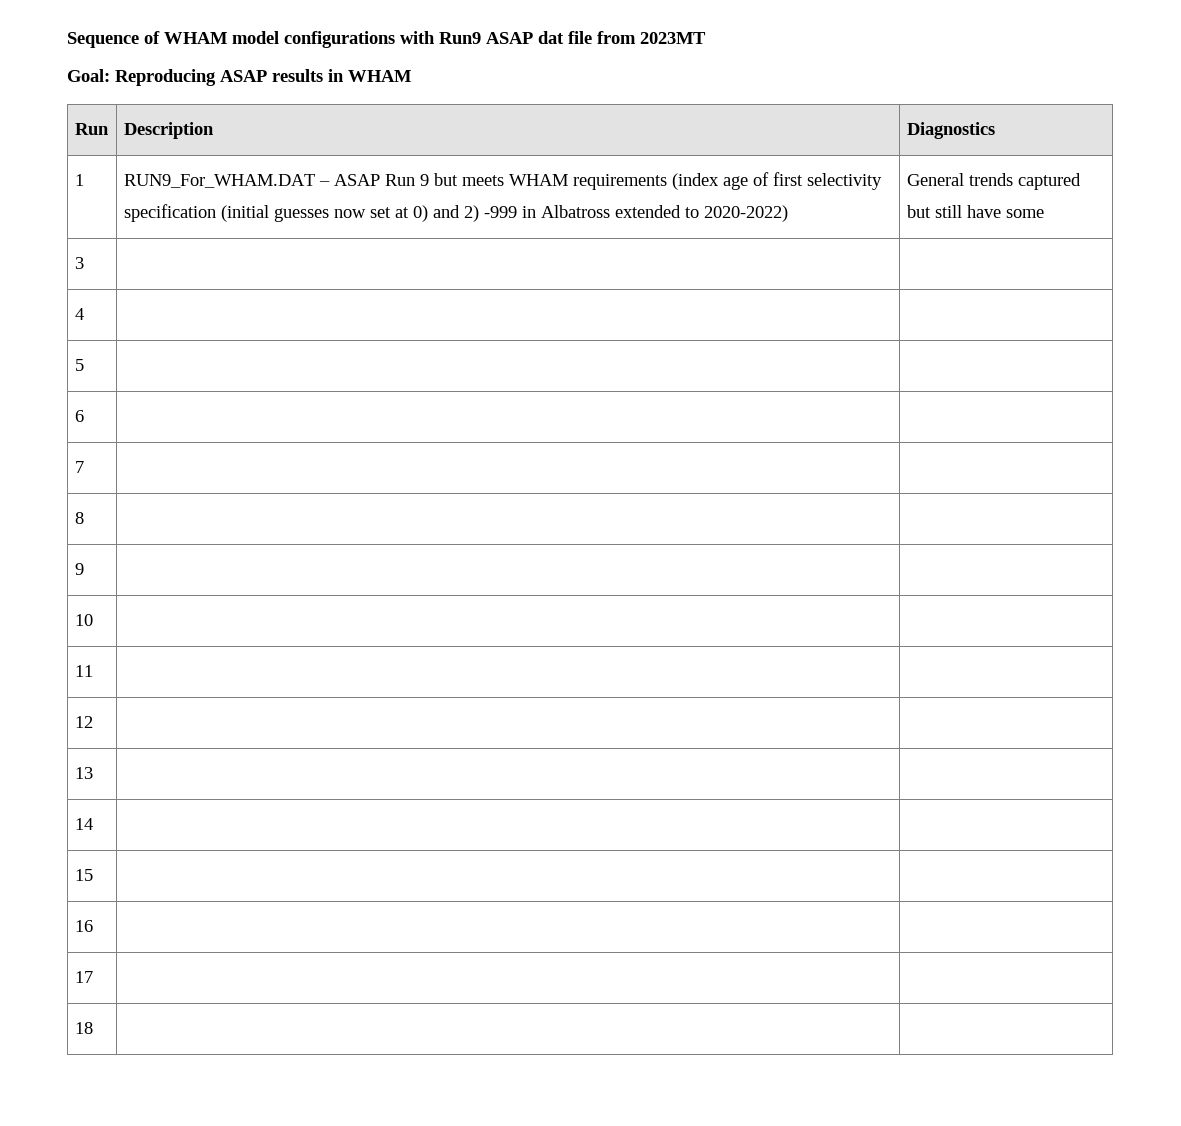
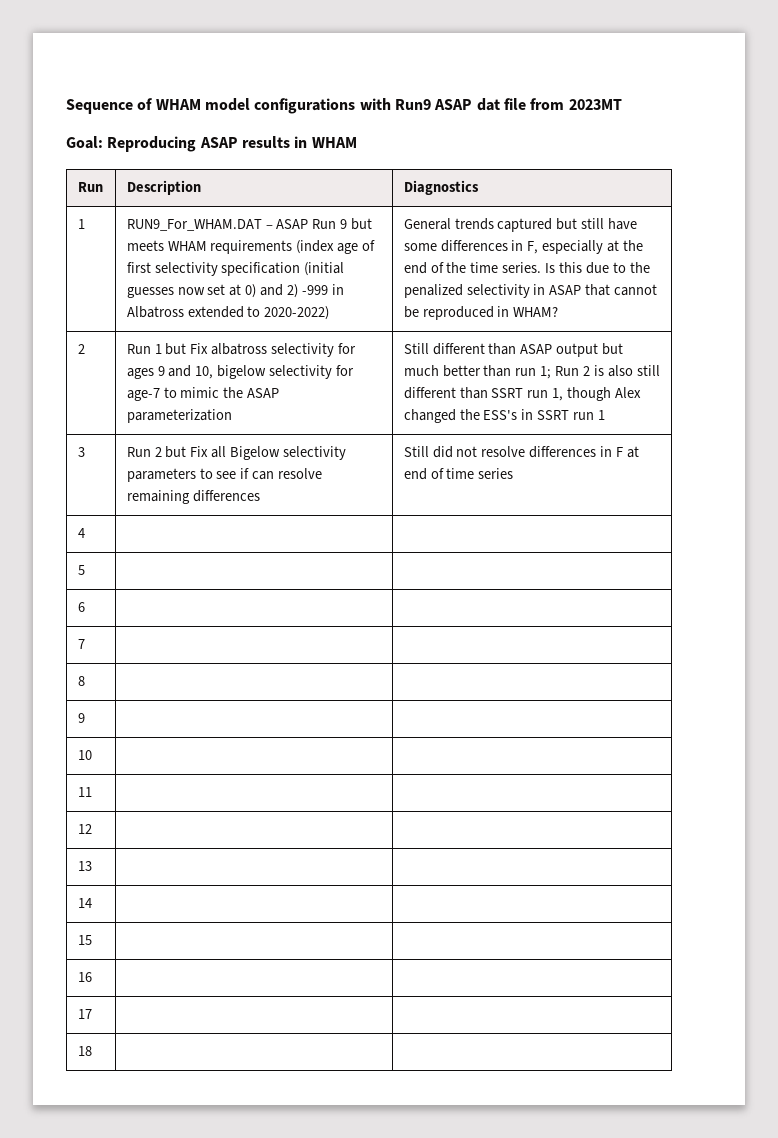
[74,257,84,269] // 3 | | -> [440,240,644,254] [403,262,650,274] [403,284,658,298] [403,306,559,320] [77,344,85,354] [126,343,357,357] [126,365,355,379] [126,387,280,401] [126,409,232,423] [403,343,624,357] [403,365,660,379] [403,387,642,401] [403,409,606,423] [77,447,85,457] [126,446,347,460] [126,468,323,482] [126,490,260,504] [403,446,639,458] [403,468,514,480] differences in F, especially at the end of the time series. Is this due to the penalized selectivity in ASAP that cannot be reproduced in WHAM? // 2 | Run 1 but Fix albatross selectivity for ages 9 and 10, bigelow selectivity for age-7 to mimic the ASAP parameterization | Still different than ASAP output but much better than run 1; Run 2 is also still different than SSRT run 1, though Alex changed the ESS's in SSRT run 1 // 3 | Run 2 but Fix all Bigelow selectivity parameters to see if can resolve remaining differences | Still did not resolve differences in F at end of time series

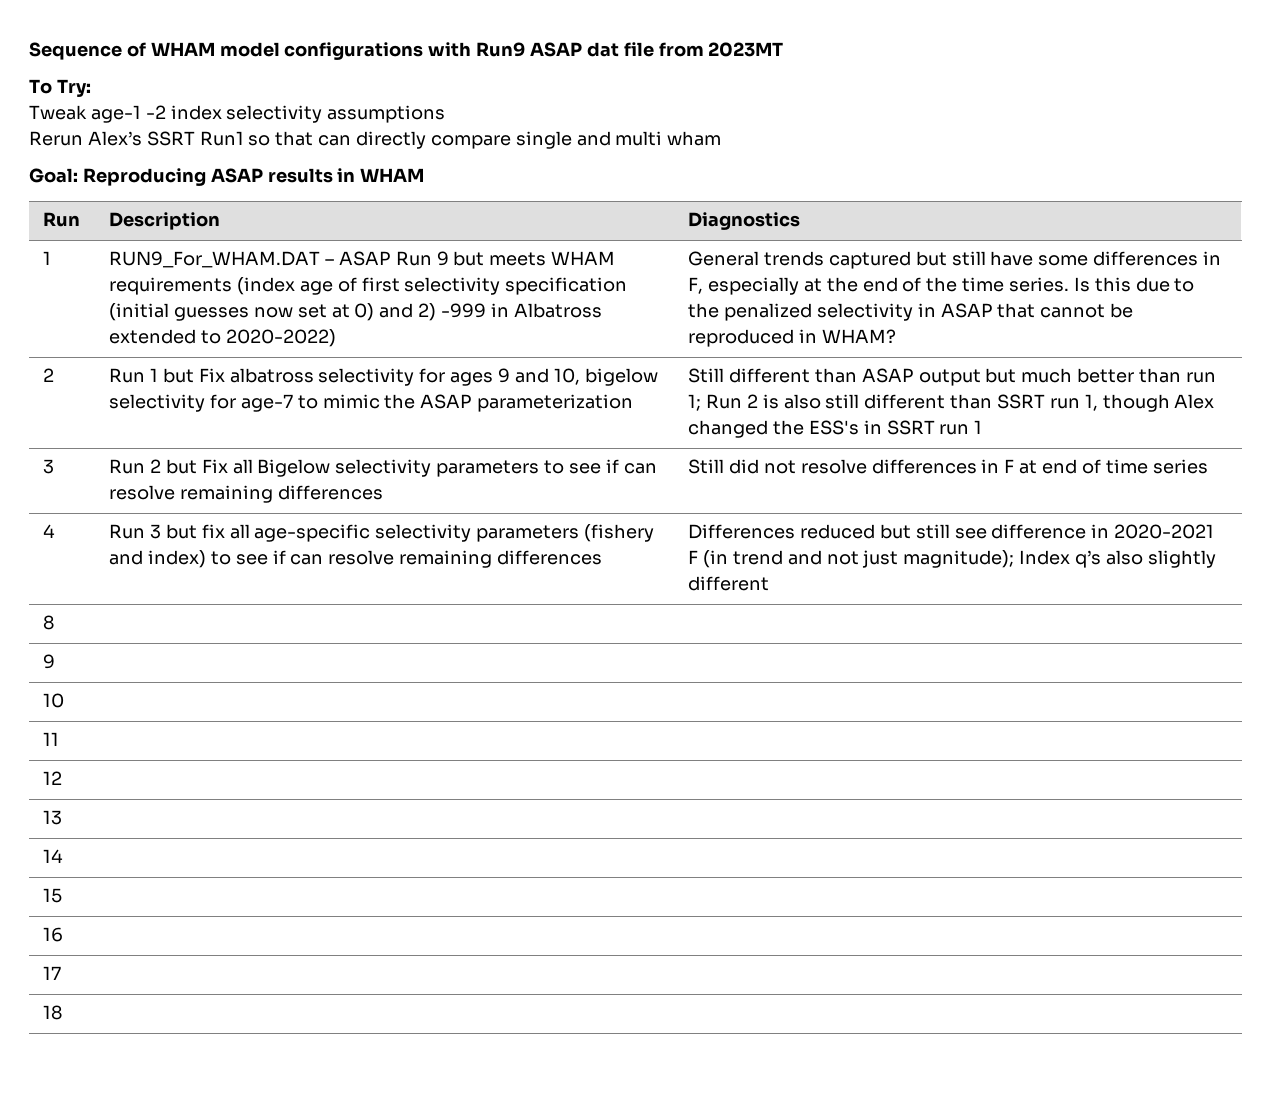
(622, 104) none -> [29,79,91,97] [29,105,446,123] [29,131,722,149] // To Try: // Tweak age-1 -2 index selectivity assumptions // Rerun Alex’s SSRT Run1 so that can directly compare single and multi wham
[77,565,85,575] [77,602,85,612] [77,639,85,649] | // 5 | | // 6 | | // 7 | | -> [109,524,655,542] [109,550,603,568] [688,524,1215,539] [688,550,1216,568] [688,576,770,591] Run 3 but fix all age-specific selectivity parameters (fishery and index) to see if can resolve remaining differences | Differences reduced but still see difference in 2020-2021 F (in trend and not just magnitude); Index q’s also slightly different

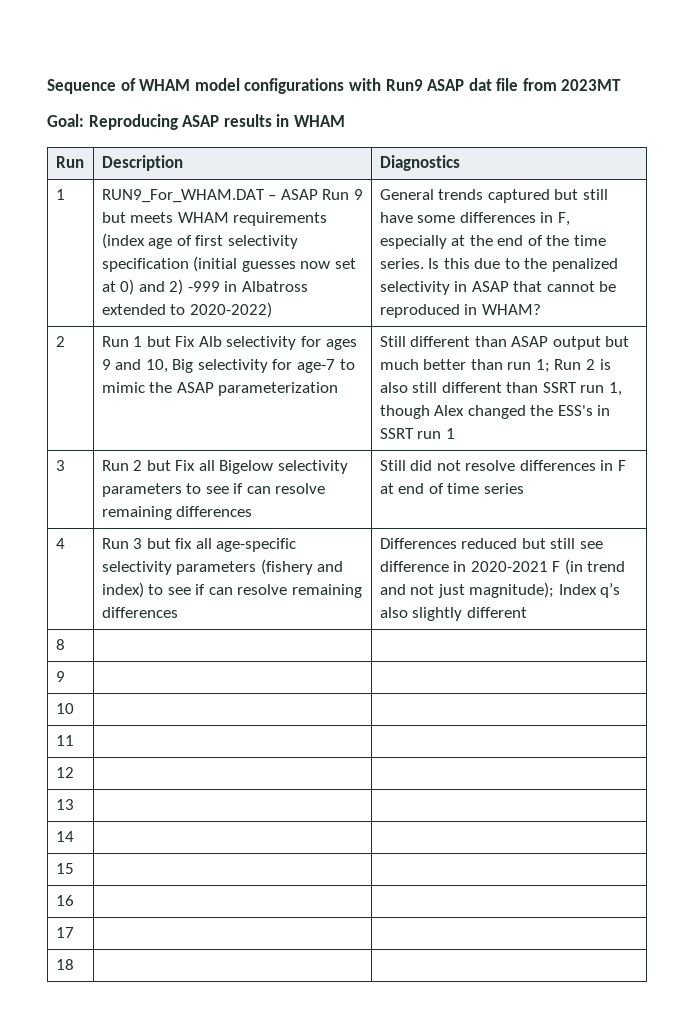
[29,79,91,97] [29,105,446,123] [29,131,722,149] // To Try: // Tweak age-1 -2 index selectivity assumptions // Rerun Alex’s SSRT Run1 so that can directly compare single and multi wham -> (622, 85) none
[229,368,314,383] albatross -> [198,336,222,347] Alb
[584,368,658,386] bigelow -> [172,359,194,373] Big

